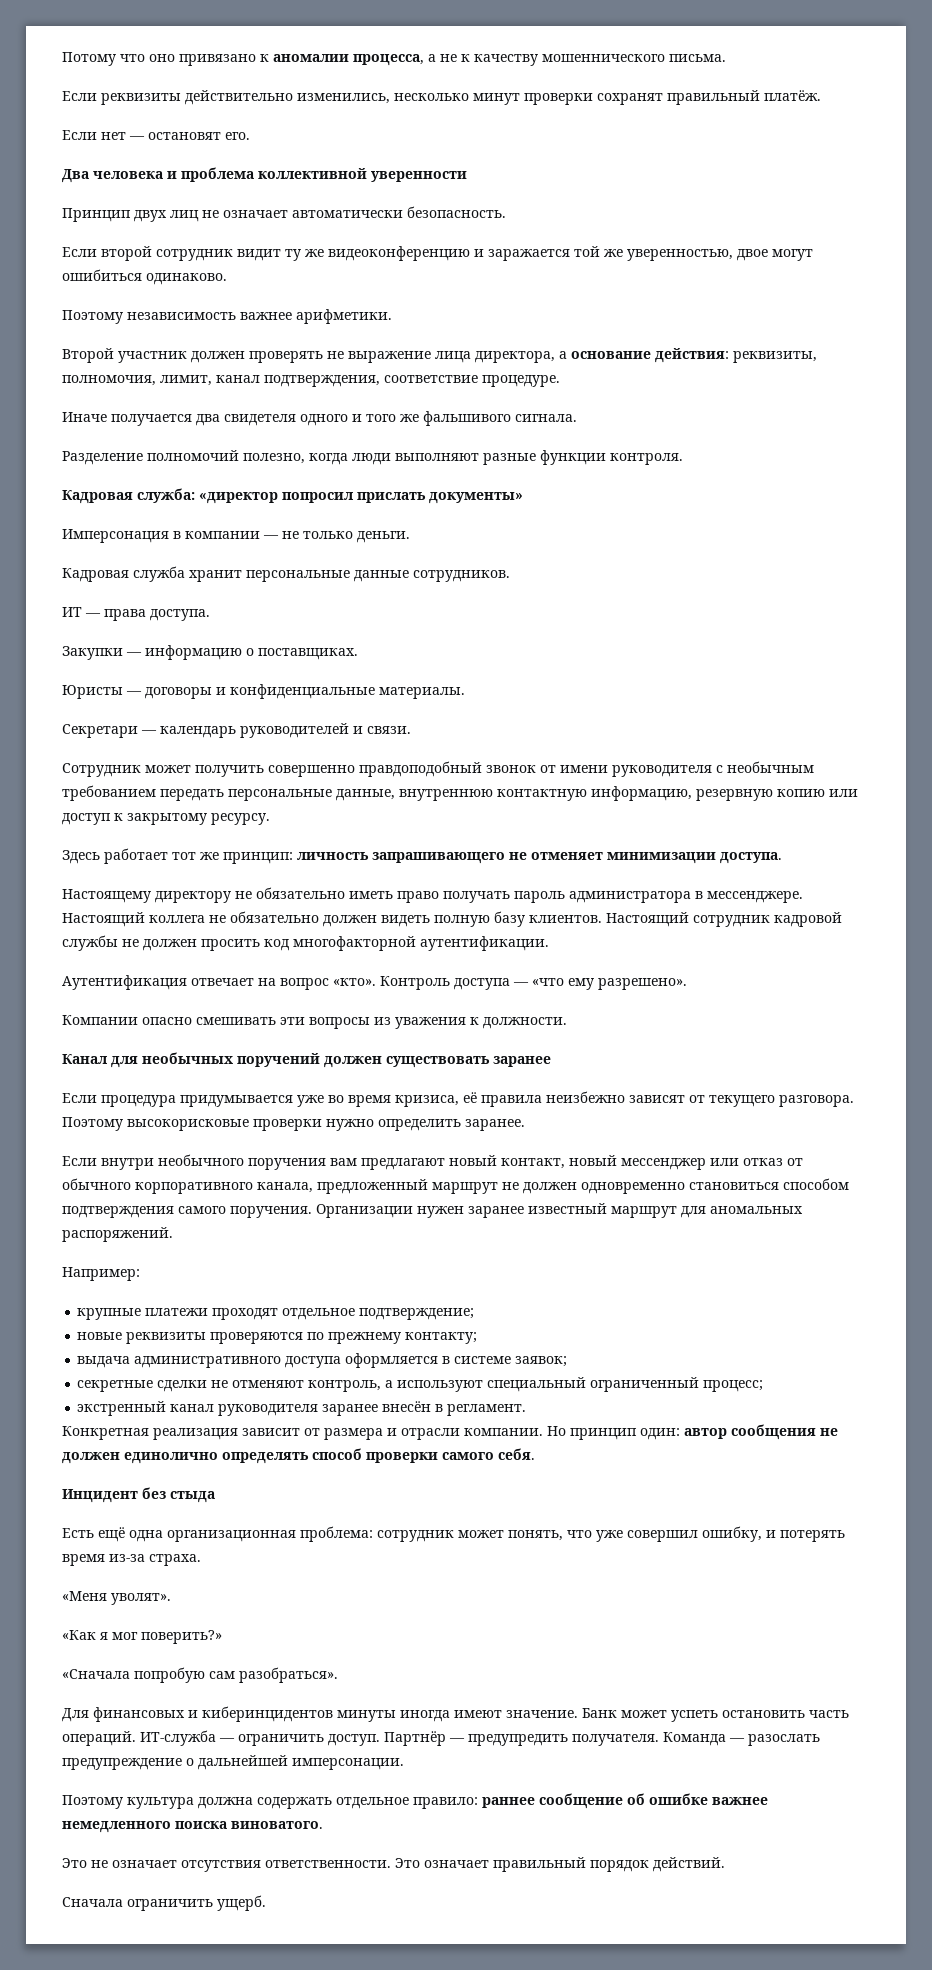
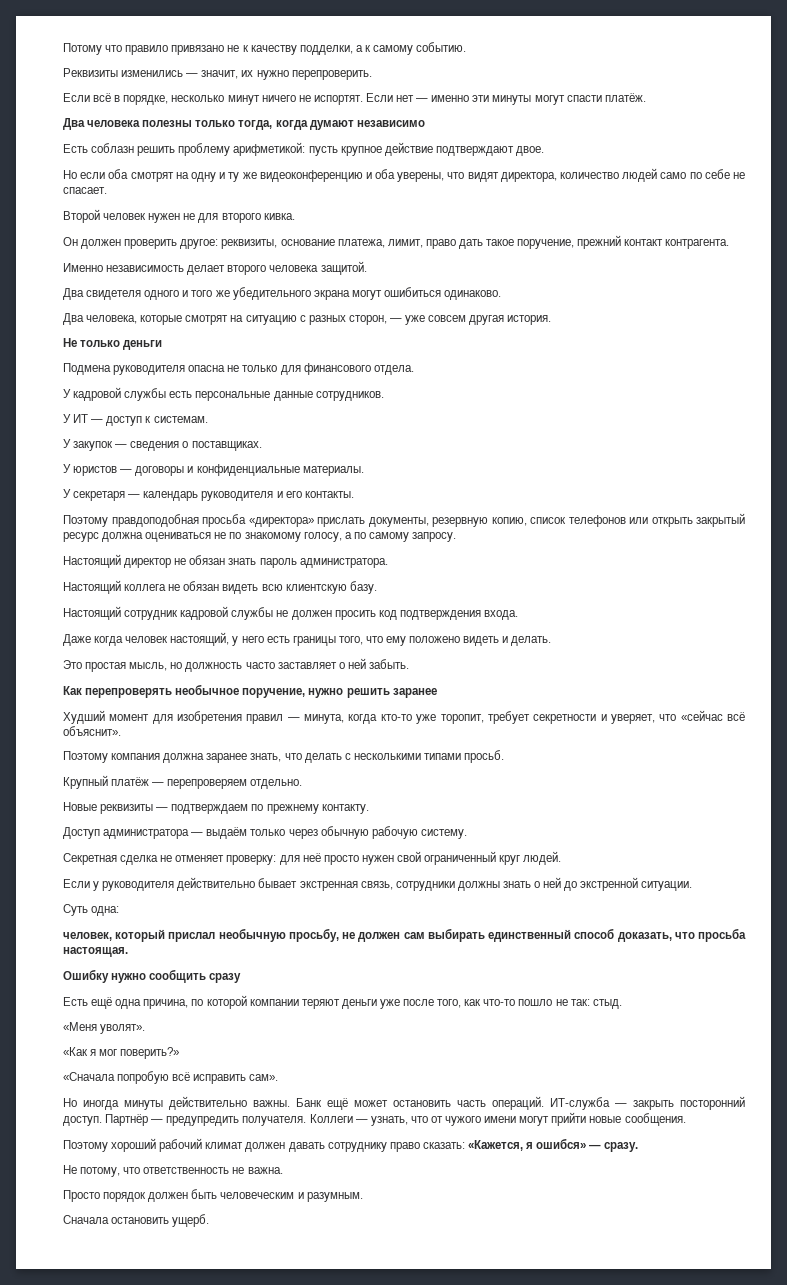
[149,54,726,66] [62,90,821,105] [62,130,250,140] [62,167,467,183] [62,206,506,222] [62,246,813,261] [62,269,227,285] [62,309,392,324] [62,348,817,363] [62,375,560,387] [62,412,220,426] оно привязано к аномалии процесса, а не к качеству мошеннического письма. // Если реквизиты действительно изменились, несколько минут проверки сохранят правильный платёж. // Если нет — остановят его. // Два человека и проблема коллективной уверенности // Принцип двух лиц не означает автоматически безопасность. // Если второй сотрудник видит ту же видеоконференцию и заражается той же уверенностью, двое могут ошибиться одинаково. // Поэтому независимость важнее арифметики. // Второй участник должен проверять не выражение лица директора, а основание действия: реквизиты, полномочия, лимит, канал подтверждения, соответствие процедуре. // Иначе получается два -> [125,42,467,55] [63,68,372,80] [63,93,646,105] [63,118,425,130] [63,142,544,156] [63,168,745,182] [63,187,107,194] [63,209,295,223] [63,235,730,249] [63,261,367,275] [63,288,84,300] правило привязано не к качеству подделки, а к самому событию. // Реквизиты изменились — значит, их нужно перепроверить. // Если всё в порядке, несколько минут ничего не испортят. Если нет — именно эти минуты могут спасти платёж. // Два человека полезны только тогда, когда думают независимо // Есть соблазн решить проблему арифметикой: пусть крупное действие подтверждают двое. // Но если оба смотрят на одну и ту же видеоконференцию и оба уверены, что видят директора, количество людей само по себе не спасает. // Второй человек нужен не для второго кивка. // Он должен проверить другое: реквизиты, основание платежа, лимит, право дать такое поручение, прежний контакт контрагента. // Именно независимость делает второго человека защитой. // Два
[423,411,577,426] [62,450,683,465] [62,488,523,504] [62,529,410,543] [62,566,242,582] фальшивого сигнала. // Разделение полномочий полезно, когда люди выполняют разные функции контроля. // Кадровая служба: «директор попросил прислать документы» // Имперсонация в компании — не только деньги. // Кадровая служба хранит -> [232,287,502,300] [63,313,552,325] [63,338,163,350] [63,363,414,375] [63,387,193,401] убедительного экрана могут ошибиться одинаково. // Два человека, которые смотрят на ситуацию с разных сторон, — уже совсем другая история. // Не только деньги // Подмена руководителя опасна не только для финансового отдела. // У кадровой службы есть
(510, 576) none -> [63,414,71,423] У
[104,609,210,621] [62,645,242,660] права доступа. // Закупки — информацию -> [106,416,208,426] [63,439,180,451] доступ к системам. // У закупок — сведения
[62,685,123,699] Юристы -> [63,464,118,476] У юристов
[62,723,411,738] [62,761,814,777] [62,785,858,801] [62,813,270,825] [62,848,782,864] [62,887,803,903] [62,911,602,927] Секретари — календарь руководителей и связи. // Сотрудник может получить совершенно правдоподобный звонок от имени руководителя с необычным требованием передать персональные данные, внутреннюю контактную информацию, резервную копию или доступ к закрытому ресурсу. // Здесь работает тот же принцип: личность запрашивающего не отменяет минимизации доступа. // Настоящему директору не обязательно иметь право получать пароль администратора в мессенджере. Настоящий коллега не обязательно должен видеть полную базу клиентов. -> [63,489,354,501] [63,513,745,527] [63,532,457,542] [63,554,388,568] [63,580,377,594] У секретаря — календарь руководителя и его контакты. // Поэтому правдоподобная просьба «директора» прислать документы, резервную копию, список телефонов или открыть закрытый ресурс должна оцениваться не по знакомому голосу, а по самому запросу. // Настоящий директор не обязан знать пароль администратора. // Настоящий коллега не обязан видеть всю клиентскую базу. //
[293,936,549,951] [62,975,687,990] [62,1015,567,1029] [62,1052,551,1068] [62,1091,854,1107] [62,1117,525,1131] [62,1154,803,1170] [62,1178,849,1194] [62,1203,803,1218] [62,1227,173,1242] [62,1267,140,1281] [77,1308,475,1320] [77,1332,478,1344] [77,1353,568,1368] [77,1377,764,1392] [77,1401,527,1416] [62,1424,838,1440] [62,1448,535,1464] [62,1487,215,1503] [62,1526,845,1542] [62,1554,201,1566] многофакторной аутентификации. // Аутентификация отвечает на вопрос «кто». Контроль доступа — «что ему разрешено». // Компании опасно смешивать эти вопросы из уважения к должности. // Канал для необычных поручений должен существовать заранее // Если процедура придумывается уже во время кризиса, её правила неизбежно зависят от текущего разговора. Поэтому высокорисковые проверки нужно определить заранее. // Если внутри необычного поручения вам предлагают новый контакт, новый мессенджер или отказ от обычного корпоративного канала, предложенный маршрут не должен одновременно становиться способом подтверждения самого поручения. Организации нужен заранее известный маршрут для аномальных распоряжений. // Например: // крупные платежи проходят отдельное подтверждение; // новые реквизиты проверяются по прежнему контакту; // выдача административного доступа оформляется в системе заявок; // секретные сделки не отменяют контроль, а используют специальный ограниченный процесс; // экстренный канал руководителя заранее внесён в регламент. // Конкретная реализация зависит от размера и отрасли компании. Но принцип один: автор сообщения не должен единолично определять способ проверки самого себя. // Инцидент без стыда // Есть ещё одна организационная проблема: сотрудник может понять, что уже совершил ошибку, и потерять время из-за страха. -> [399,610,518,620] [63,632,552,646] [63,658,409,672] [63,684,437,698] [63,710,746,724] [63,726,121,736] [63,750,505,763] [63,775,303,789] [63,802,369,814] [63,826,467,839] [63,851,562,865] [63,877,693,891] [63,904,120,916] [63,928,747,942] [63,947,128,957] [63,969,242,983] [63,995,622,1009] подтверждения входа. // Даже когда человек настоящий, у него есть границы того, что ему положено видеть и делать. // Это простая мысль, но должность часто заставляет о ней забыть. // Как перепроверять необычное поручение, нужно решить заранее // Худший момент для изобретения правил — минута, когда кто-то уже торопит, требует секретности и уверяет, что «сейчас всё объяснит». // Поэтому компания должна заранее знать, что делать с несколькими типами просьб. // Крупный платёж — перепроверяем отдельно. // Новые реквизиты — подтверждаем по прежнему контакту. // Доступ администратора — выдаём только через обычную рабочую систему. // Секретная сделка не отменяет проверку: для неё просто нужен свой ограниченный круг людей. // Если у руководителя действительно бывает экстренная связь, сотрудники должны знать о ней до экстренной ситуации. // Суть одна: // человек, который прислал необычную просьбу, не должен сам выбирать единственный способ доказать, что просьба настоящая. // Ошибку нужно сообщить сразу // Есть ещё одна причина, по которой компании теряют деньги уже после того, как что-то пошло не так: стыд.
[209,1667,338,1683] [62,1706,718,1722] сам разобраться». // Для финансовых и киберинцидентов минуты иногда имеют значение. Банк может успеть -> [172,1072,279,1084] [63,1096,388,1110] всё исправить сам». // Но иногда минуты действительно важны. Банк ещё может
[238,1734,324,1746] ограничить -> [633,1096,745,1110] закрыть посторонний
[663,1732,820,1746] [62,1755,404,1770] [62,1793,768,1809] [62,1821,323,1833] [62,1857,725,1872] Команда — разослать предупреждение о дальнейшей имперсонации. // Поэтому культура должна содержать отдельное правило: раннее сообщение об ошибке важнее немедленного поиска виноватого. // Это не означает отсутствия ответственности. Это означает правильный порядок действий. -> [309,1112,686,1126] [63,1138,639,1152] [63,1165,283,1177] [63,1189,363,1202] Коллеги — узнать, что от чужого имени могут прийти новые сообщения. // Поэтому хороший рабочий климат должен давать сотруднику право сказать: «Кажется, я ошибся» — сразу. // Не потому, что ответственность не важна. // Просто порядок должен быть человеческим и разумным.
[127,1899,213,1911] ограничить -> [111,1217,170,1224] остановить

